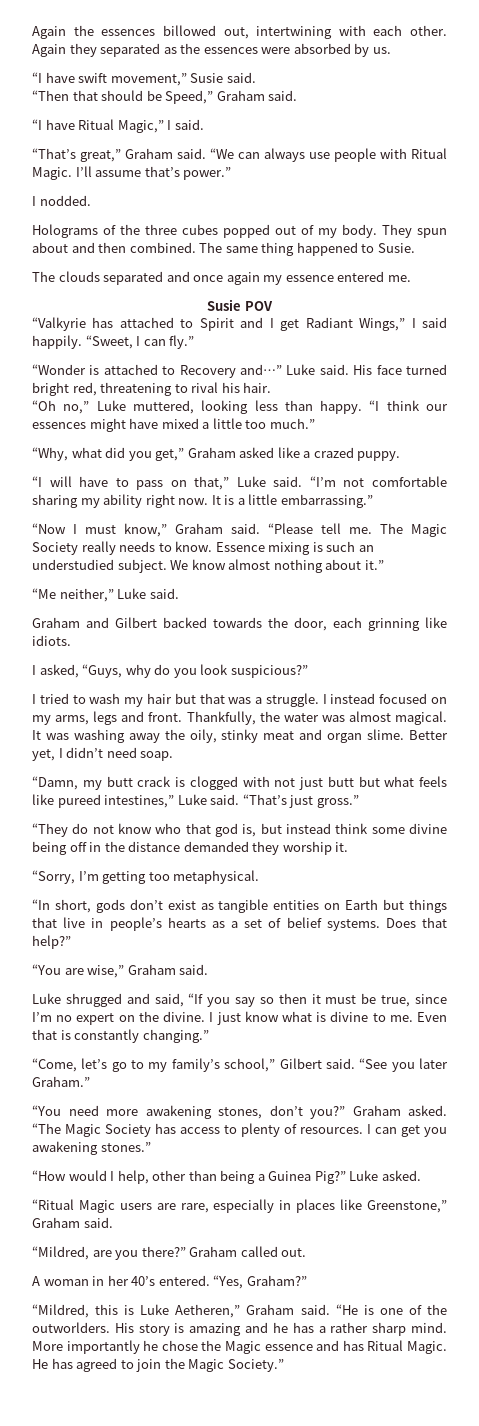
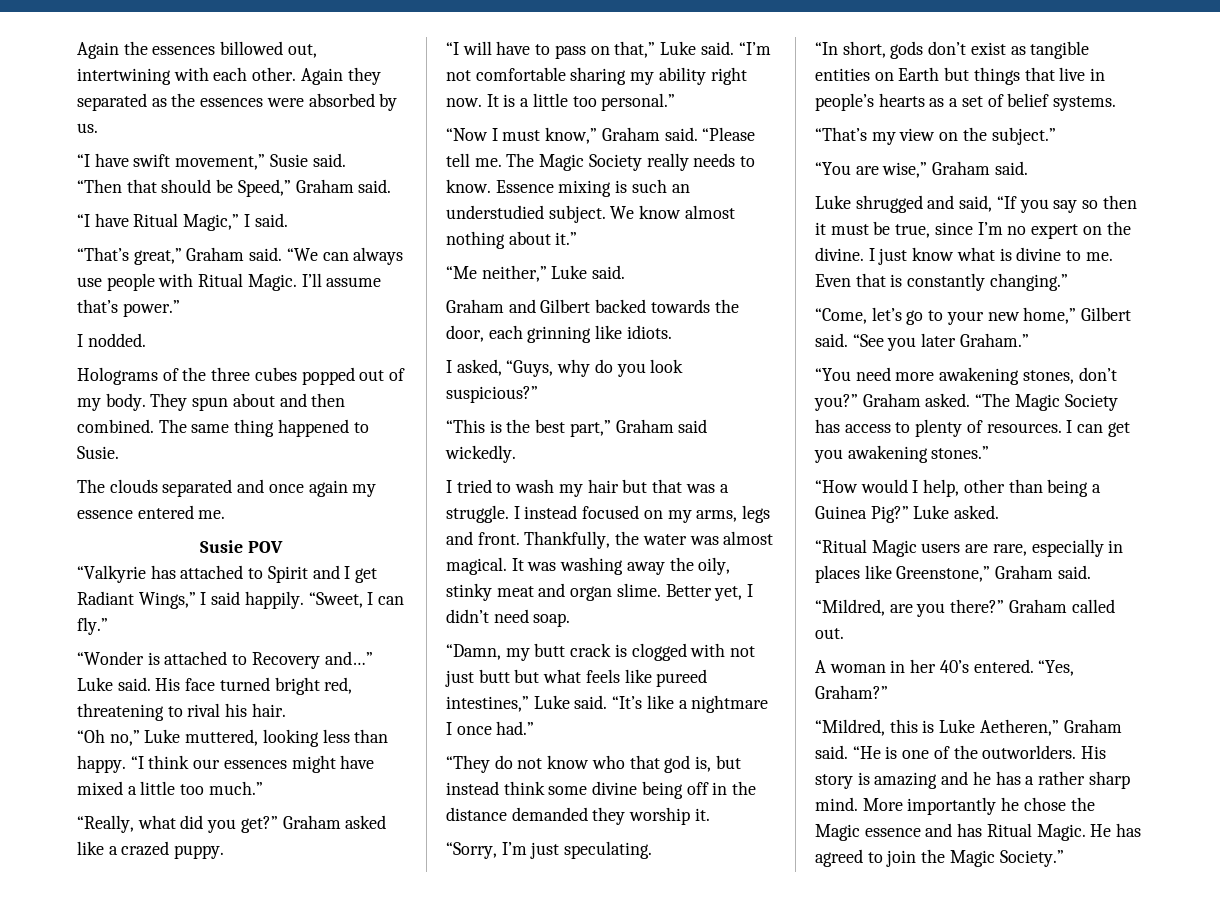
[32,447,68,461] “Why, -> [77,815,134,833] “Really,
[155,448,185,461] get,” -> [240,816,278,833] get?”
[280,494,373,508] embarrassing.” -> [572,93,676,111] too personal.”
(308, 671) none -> [446,419,708,437] [445,445,516,463] // “This is the best part,” Graham said wickedly.
[242,794,359,808] “That’s just gross.” -> [612,695,769,713] [446,721,535,735] “It’s like a nightmare I once had.”
[102,870,260,884] getting too metaphysical. -> [530,841,653,859] just speculating.
[385,917,447,928] [32,935,71,949] Does that help?” -> [815,127,1056,145] // “That’s my view on the subject.”
[148,1058,276,1072] my family’s school,” -> [946,307,1077,325] your new home,”

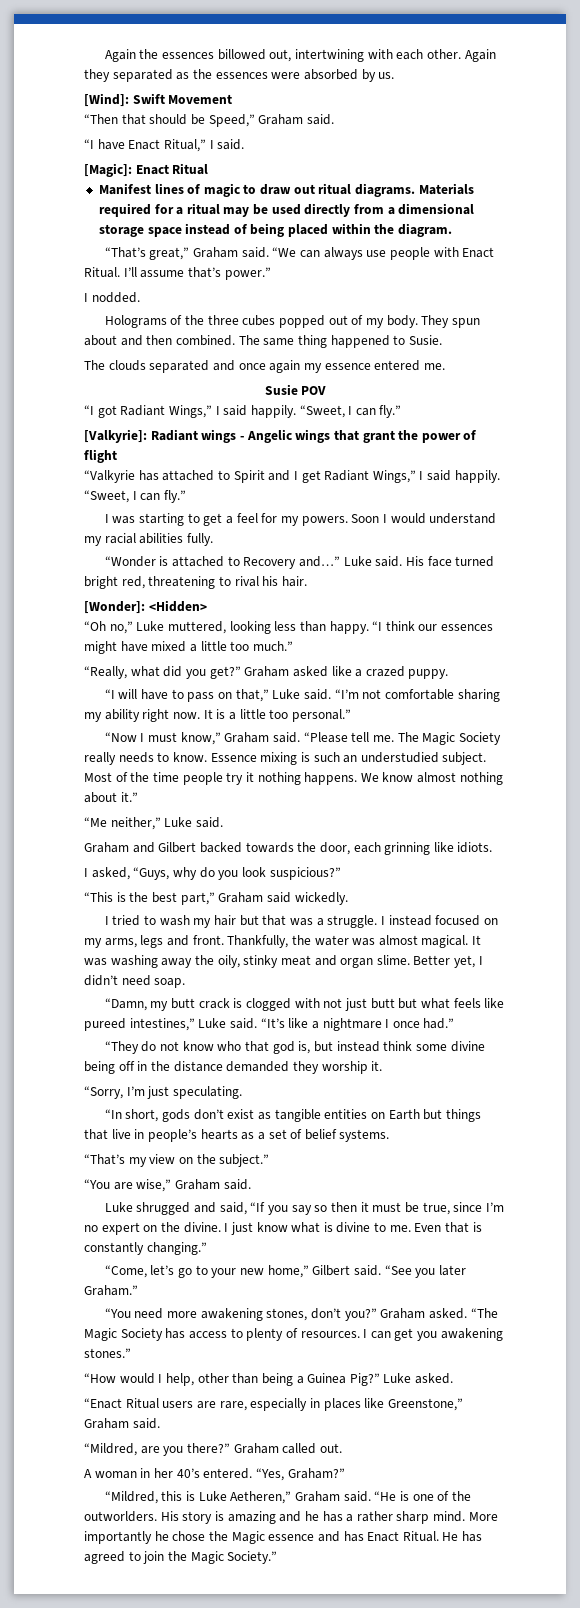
[77,153,346,170] “I have swift movement,” Susie said. -> [84,93,233,107] [Wind]: Swift Movement
[133,213,240,231] Ritual Magic,” -> [128,139,206,152] Enact Ritual,”
(288, 220) none -> [84,163,209,177] [98,183,474,197] [98,203,475,217] [98,223,453,237] // [Magic]: Enact Ritual // Manifest lines of magic to draw out ritual diagrams. Materials required for a ritual may be used directly from a dimensional storage space instead of being placed within the diagram.
[198,273,297,291] Ritual Magic. -> [462,247,495,258] [84,267,120,278] Enact Ritual.
(283, 547) none -> [84,405,402,418] [84,429,478,443] [84,449,117,463] // “I got Radiant Wings,” I said happily. “Sweet, I can fly.” // [Valkyrie]: Radiant wings - Angelic wings that grant the power of flight
(108, 626) none -> [104,513,497,526] [84,533,213,546] // I was starting to get a feel for my powers. Soon I would understand my racial abilities fully.
(286, 710) none -> [84,600,207,614] // [Wonder]: <Hidden>
(606, 214) none -> [84,772,358,785] Most of the time people try it nothing happens.
[815,539,917,557] “Ritual Magic -> [84,1398,159,1409] “Enact Ritual
[986,823,1086,841] Ritual Magic. -> [367,1531,439,1542] Enact Ritual.

